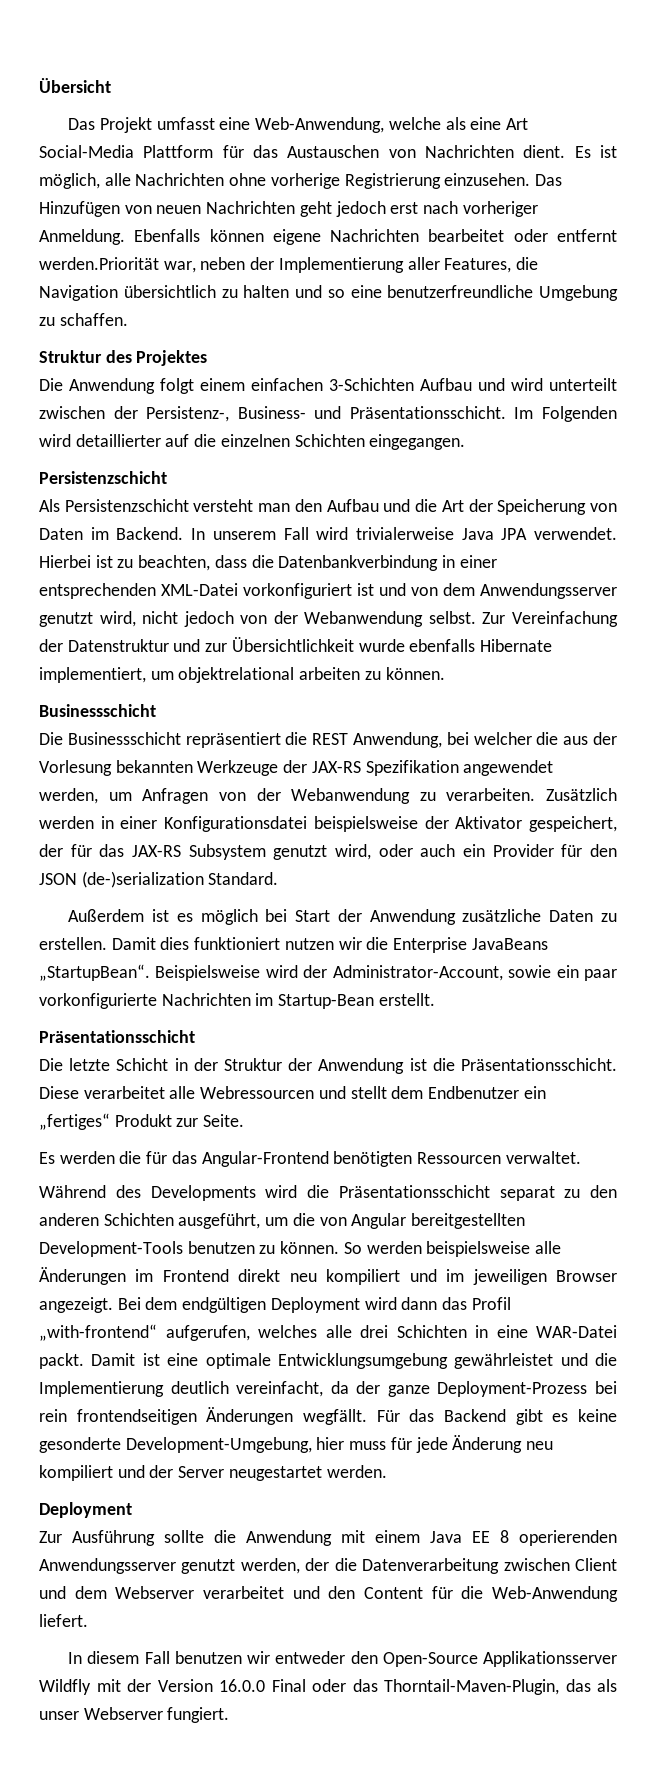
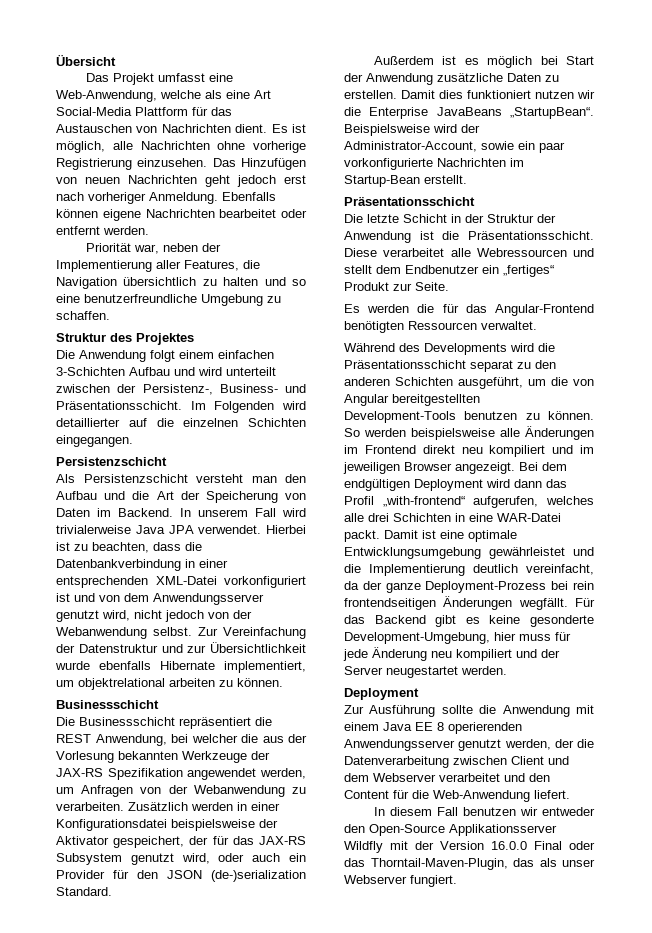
[39,257,159,270] werden.Priorität -> [103,226,149,235] [86,243,132,252] werden. // Priorität

